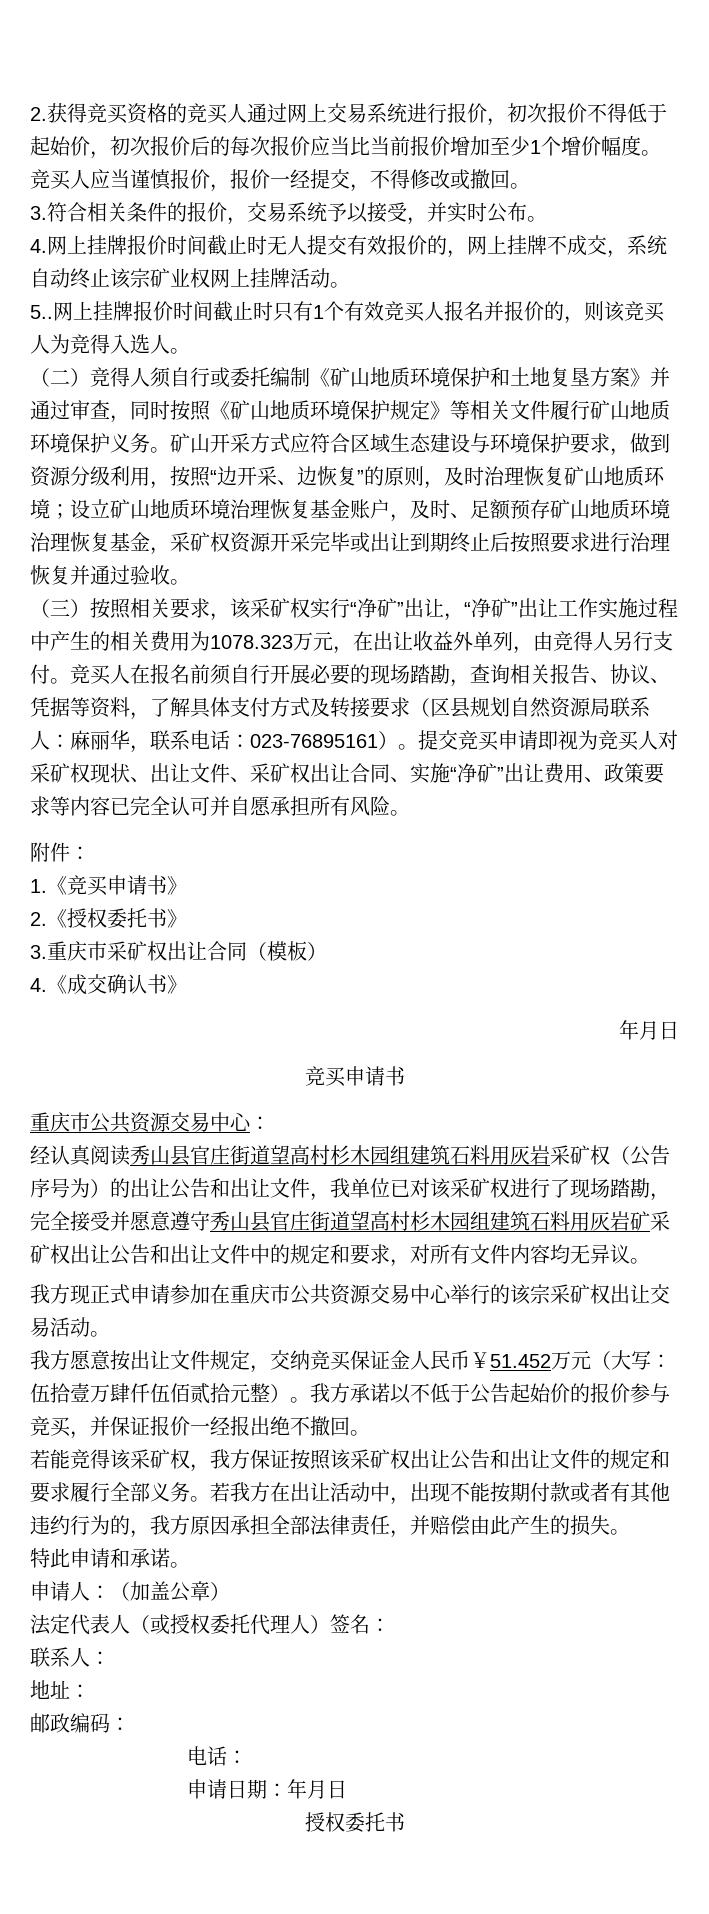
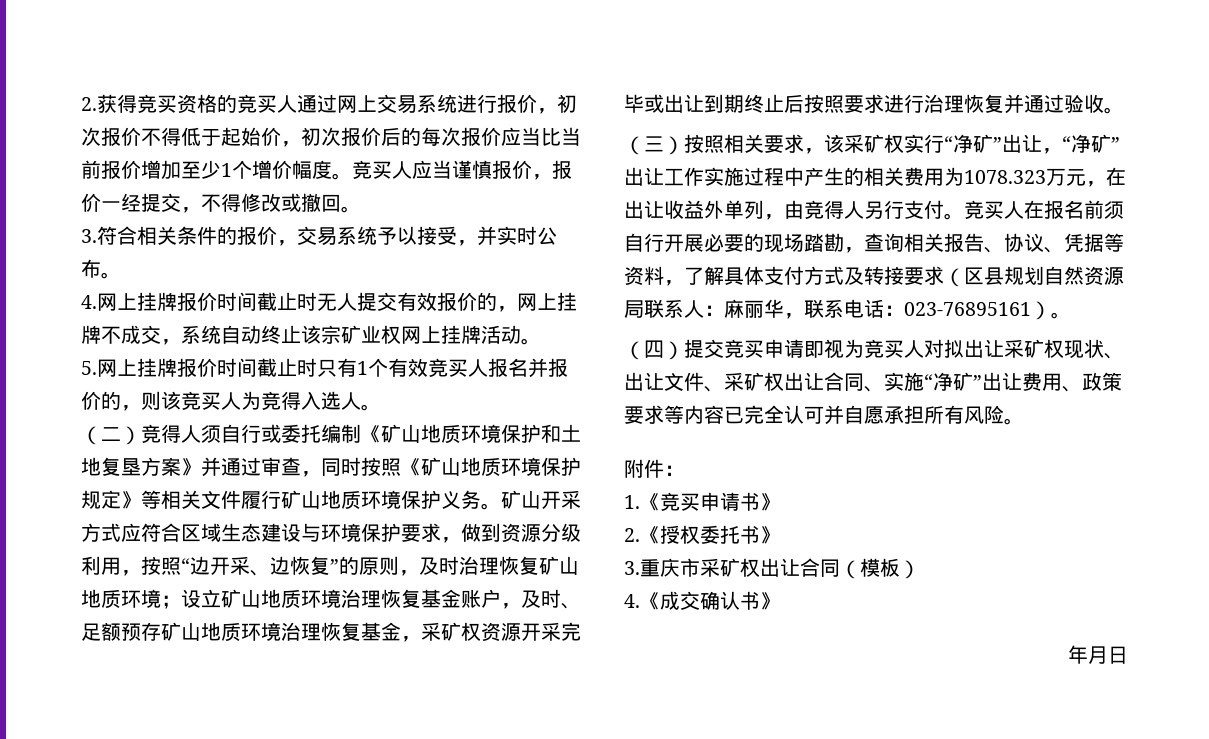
[30,305,53,319] 5.. -> [81,361,97,375] 5.
(418, 747) none -> [624,340,684,360] // （四）
(678, 740) none -> [944,339,1004,358] 拟出让
[304,1066,405,1087] [30,1112,270,1133] [30,1145,670,1166] [30,1178,670,1201] [30,1211,670,1232] [30,1244,650,1267] [30,1284,670,1305] [30,1317,110,1337] [30,1350,671,1373] [30,1383,670,1404] [30,1416,370,1439] [30,1449,670,1472] [30,1482,670,1505] [30,1515,630,1538] [30,1548,190,1568] [30,1581,230,1602] [30,1614,390,1635] [30,1647,110,1667] [30,1680,90,1699] [30,1713,130,1733] [186,1746,247,1766] [186,1779,347,1799] [304,1812,405,1833] // 竞买申请书 // 重庆市公共资源交易中心： // 经认真阅读秀山县官庄街道望高村杉木园组建筑石料用灰岩采矿权（公告序号为）的出让公告和出让文件，我单位已对该采矿权进行了现场踏勘，完全接受并愿意遵守秀山县官庄街道望高村杉木园组建筑石料用灰岩矿采矿权出让公告和出让文件中的规定和要求，对所有文件内容均无异议。 // 我方现正式申请参加在重庆市公共资源交易中心举行的该宗采矿权出让交易活动。 // 我方愿意按出让文件规定，交纳竞买保证金人民币￥51.452万元（大写：伍拾壹万肆仟伍佰贰拾元整）。我方承诺以不低于公告起始价的报价参与竞买，并保证报价一经报出绝不撤回。 // 若能竞得该采矿权，我方保证按照该采矿权出让公告和出让文件的规定和要求履行全部义务。若我方在出让活动中，出现不能按期付款或者有其他违约行为的，我方原因承担全部法律责任，并赔偿由此产生的损失。 // 特此申请和承诺。 // 申请人：（加盖公章） // 法定代表人（或授权委托代理人）签名： // 联系人： // 地址： // 邮政编码： // 电话： // 申请日期：年月日 // 授权委托书 -> (1128, 655) none

